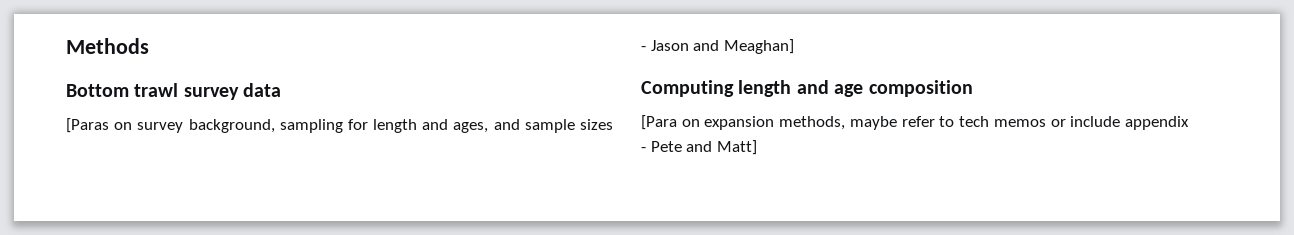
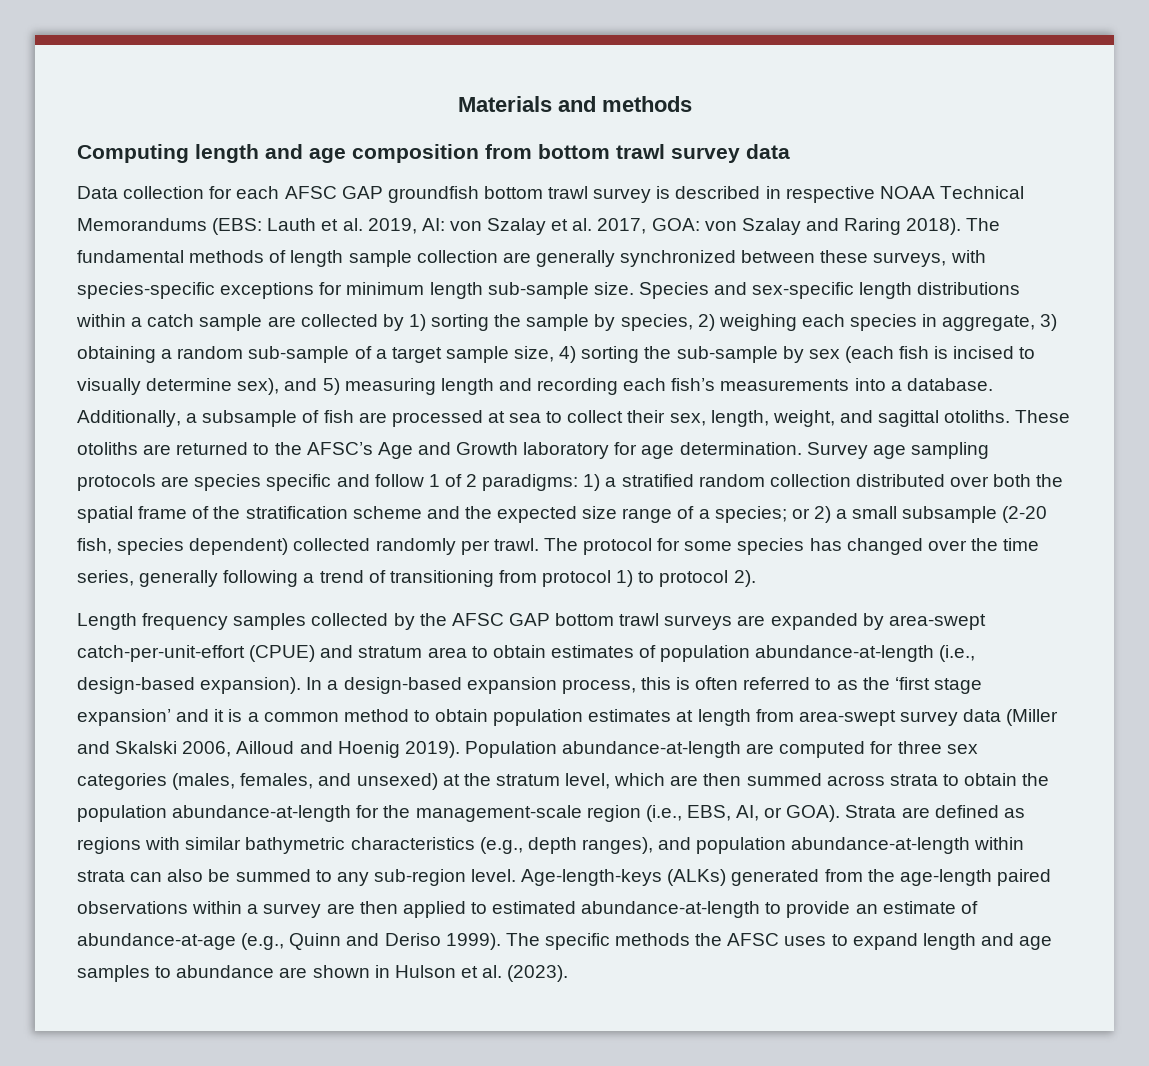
[66,38,149,54] [66,83,282,100] [66,118,613,133] [641,39,794,54] Methods // Bottom trawl survey data // [Paras on survey background, sampling for length and ages, and sample sizes - Jason and Meaghan] -> [457,96,692,112] Materials and methods
[641,115,1189,130] [641,140,757,155] // [Para on expansion methods, maybe refer to tech memos or include appendix - Pete and Matt] -> [485,144,790,163] [77,186,1024,203] [77,218,1001,235] [77,250,986,267] [77,282,1021,299] [76,314,1058,331] [77,346,1036,363] [77,378,993,395] [77,410,1071,427] [77,442,989,459] [77,474,1064,491] [77,506,1048,523] [77,538,1040,555] [77,570,756,587] [77,613,986,630] [77,645,976,662] [77,677,982,694] [77,709,1059,726] [77,741,978,758] [77,773,1050,790] [77,805,1025,822] [77,837,1025,854] [77,869,1051,886] [77,901,978,918] [77,933,1053,950] [77,965,569,982] from bottom trawl survey data // Data collection for each AFSC GAP groundfish bottom trawl survey is described in respective NOAA Technical Memorandums (EBS: Lauth et al. 2019, AI: von Szalay et al. 2017, GOA: von Szalay and Raring 2018). The fundamental methods of length sample collection are generally synchronized between these surveys, with species-specific exceptions for minimum length sub-sample size. Species and sex-specific length distributions within a catch sample are collected by 1) sorting the sample by species, 2) weighing each species in aggregate, 3) obtaining a random sub-sample of a target sample size, 4) sorting the sub-sample by sex (each fish is incised to visually determine sex), and 5) measuring length and recording each fish’s measurements into a database. Additionally, a subsample of fish are processed at sea to collect their sex, length, weight, and sagittal otoliths. These otoliths are returned to the AFSC’s Age and Growth laboratory for age determination. Survey age sampling protocols are species specific and follow 1 of 2 paradigms: 1) a stratified random collection distributed over both the spatial frame of the stratification scheme and the expected size range of a species; or 2) a small subsample (2-20 fish, species dependent) collected randomly per trawl. The protocol for some species has changed over the time series, generally following a trend of transitioning from protocol 1) to protocol 2). // Length frequency samples collected by the AFSC GAP bottom trawl surveys are expanded by area-swept catch-per-unit-effort (CPUE) and stratum area to obtain estimates of population abundance-at-length (i.e., design-based expansion). In a design-based expansion process, this is often referred to as the ‘first stage expansion’ and it is a common method to obtain population estimates at length from area-swept survey data (Miller and Skalski 2006, Ailloud and Hoenig 2019). Population abundance-at-length are computed for three sex categories (males, females, and unsexed) at the stratum level, which are then summed across strata to obtain the population abundance-at-length for the management-scale region (i.e., EBS, AI, or GOA). Strata are defined as regions with similar bathymetric characteristics (e.g., depth ranges), and population abundance-at-length within strata can also be summed to any sub-region level. Age-length-keys (ALKs) generated from the age-length paired observations within a survey are then applied to estimated abundance-at-length to provide an estimate of abundance-at-age (e.g., Quinn and Deriso 1999). The specific methods the AFSC uses to expand length and age samples to abundance are shown in Hulson et al. (2023).

